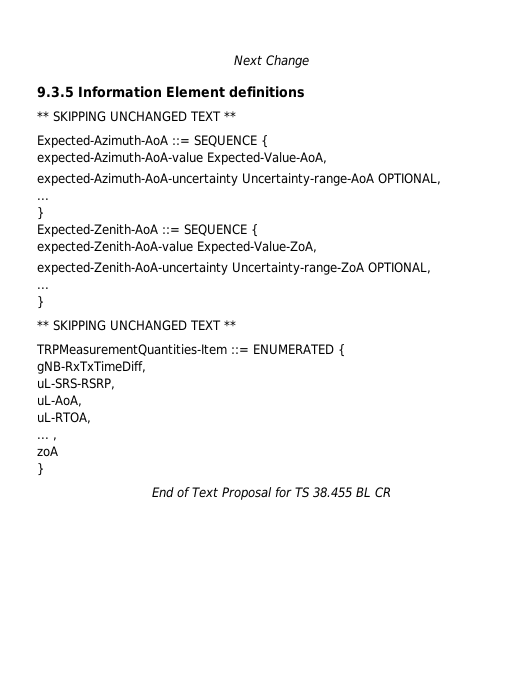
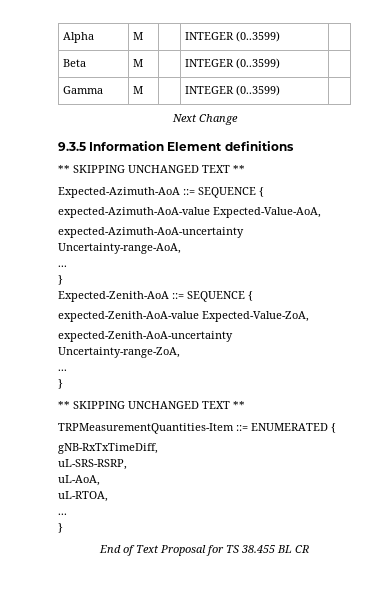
(234, 60) none -> [63,32,95,43] [133,32,144,40] [185,31,281,42] [63,59,87,67] [133,59,144,67] [185,58,281,69] [63,86,104,94] [133,86,144,94] [185,85,281,96] Alpha | M | | INTEGER (0..3599) | // Beta | M | | INTEGER (0..3599) | // Gamma | M | | INTEGER (0..3599) | //
[242,173,441,186] Uncertainty-range-AoA OPTIONAL, -> [58,243,181,254] Uncertainty-range-AoA,
[232,262,431,275] Uncertainty-range-ZoA OPTIONAL, -> [58,347,180,358] Uncertainty-range-ZoA,
[53,437,57,441] [37,446,58,457] , // zoA -> (67, 514) none

